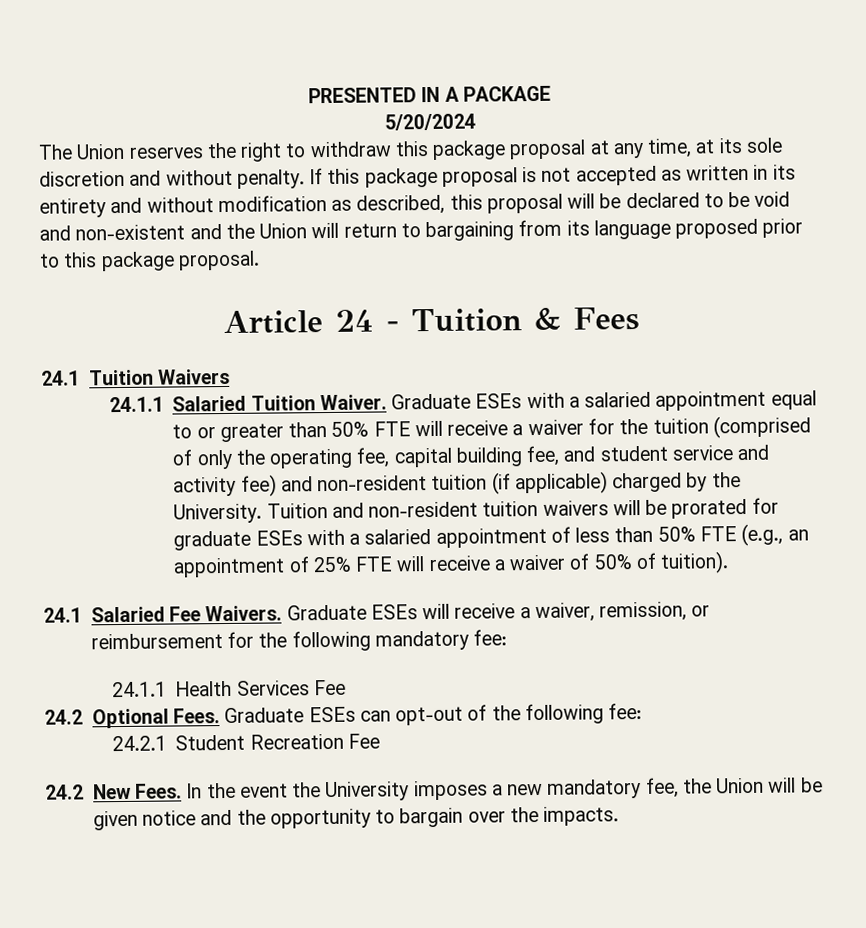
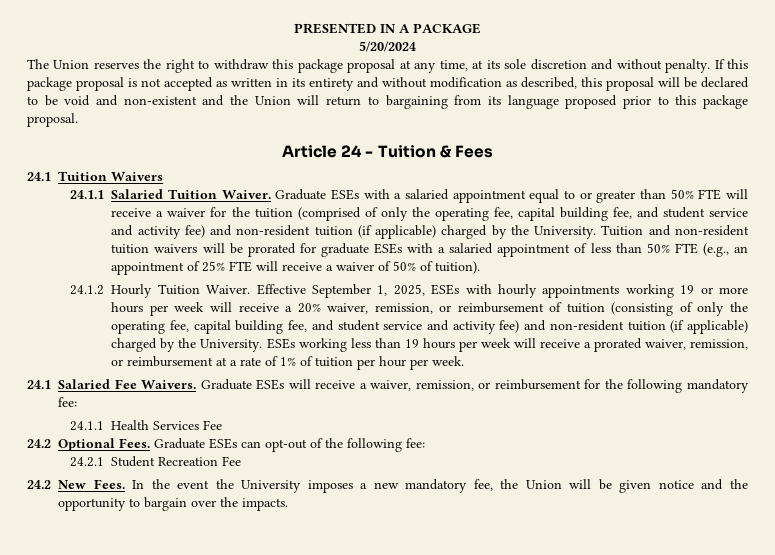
(730, 562) none -> [70,284,749,298] [111,302,749,316] [111,320,748,334] [111,338,749,352] [111,356,465,370] // 24.1.2 Hourly Tuition Waiver. Effective September 1, 2025, ESEs with hourly appointments working 19 or more hours per week will receive a 20% waiver, remission, or reimbursement of tuition (consisting of only the operating fee, capital building fee, and student service and activity fee) and non-resident tuition (if applicable) charged by the University. ESEs working less than 19 hours per week will receive a prorated waiver, remission, or reimbursement at a rate of 1% of tuition per hour per week.

